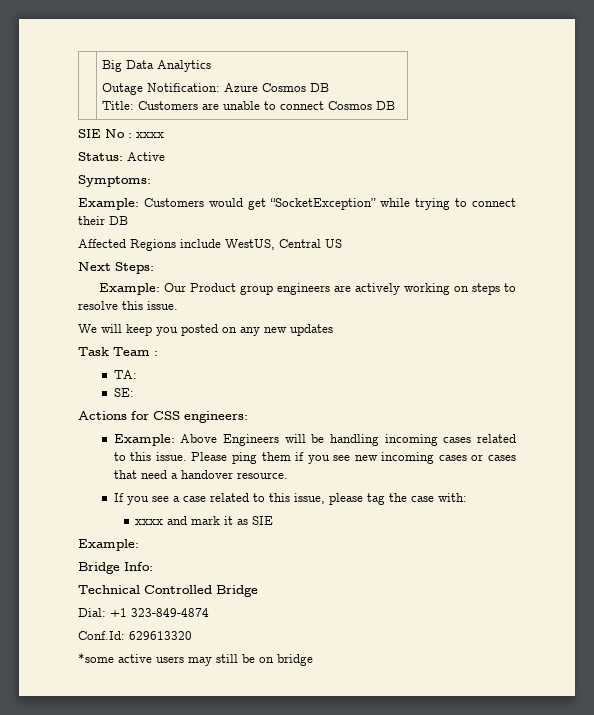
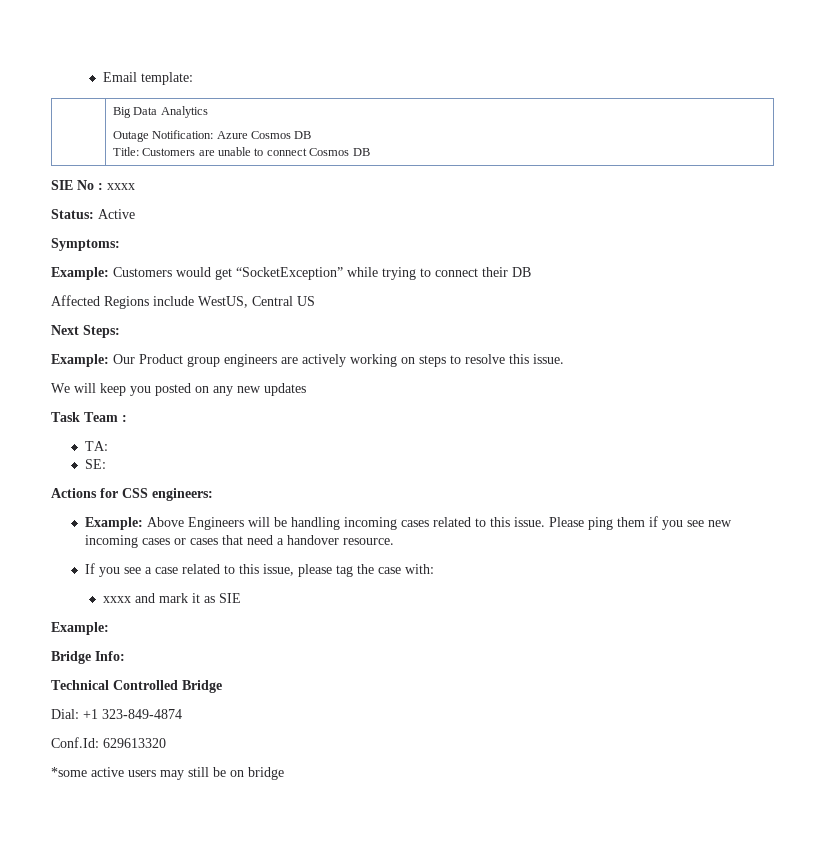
(102, 66) none -> [103,72,194,85] Email template: //

